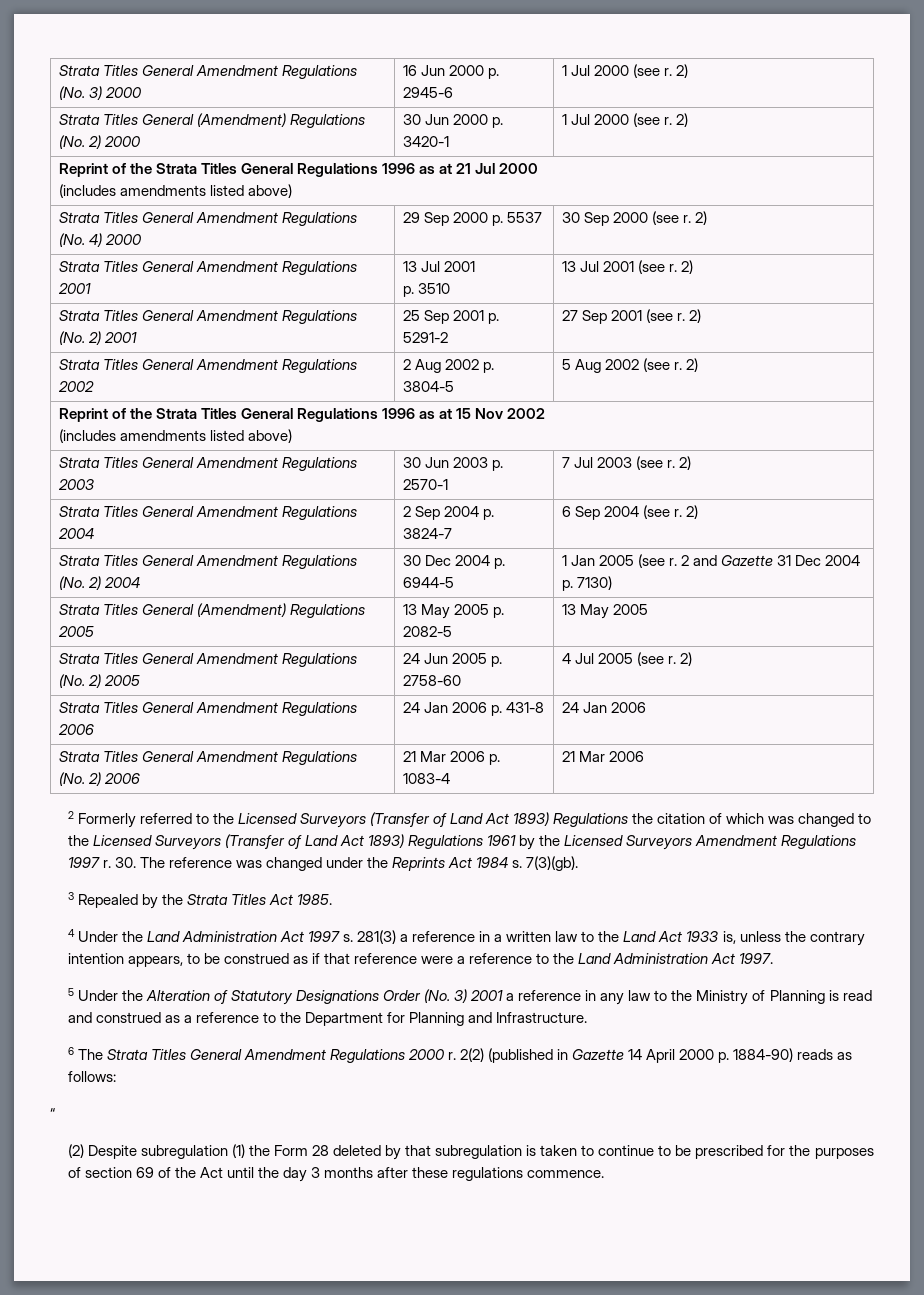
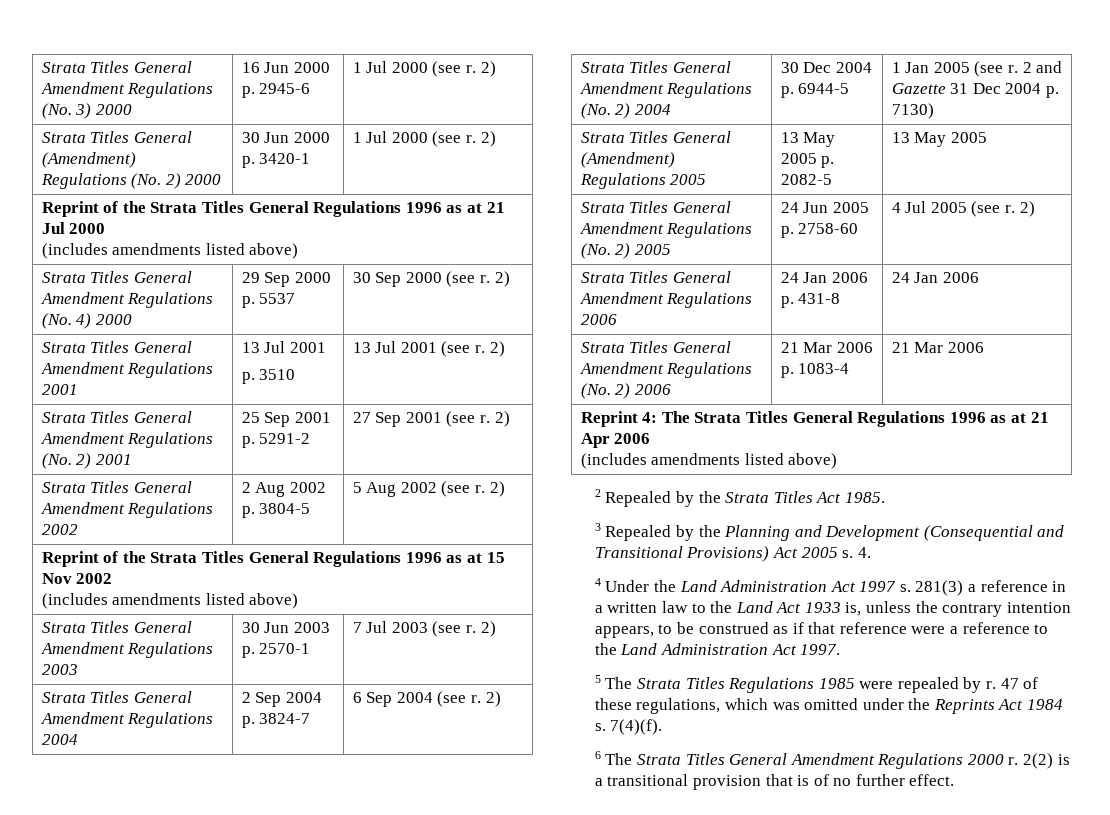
[67,811,872,828] [67,834,857,850] [67,856,579,871] [67,892,74,900] // 2 Formerly referred to the Licensed Surveyors (Transfer of Land Act 1893) Regulations the citation of which was changed to the Licensed Surveyors (Transfer of Land Act 1893) Regulations 1961 by the Licensed Surveyors Amendment Regulations 1997 r. 30. The reference was changed under the Reprints Act 1984 s. 7(3)(gb). // 3 -> [580,411,1049,427] [580,433,651,448] [580,453,838,469] [594,489,601,497] // Reprint 4: The Strata Titles General Regulations 1996 as at 21 Apr 2006 // (includes amendments listed above) // 2
(332, 899) none -> [594,523,1065,541] [594,546,871,562] // 3 Repealed by the Planning and Development (Consequential and Transitional Provisions) Act 2005 s. 4.
[77,989,872,1005] [67,1012,588,1026] Under the Alteration of Statutory Designations Order (No. 3) 2001 a reference in any law to the Ministry of Planning is read and construed as a reference to the Department for Planning and Infrastructure. -> [605,677,1039,693] [594,698,1064,714] [594,719,663,735] The Strata Titles Regulations 1985 were repealed by r. 47 of these regulations, which was omitted under the Reprints Act 1984 s. 7(4)(f).
[488,1048,853,1063] [67,1071,116,1082] [50,1108,55,1119] [67,1144,874,1160] [67,1167,605,1182] (published in Gazette 14 April 2000 p. 1884-90) reads as follows: // “ // (2) Despite subregulation (1) the Form 28 deleted by that subregulation is taken to continue to be prescribed for the purposes of section 69 of the Act until the day 3 months after these regulations commence. -> [1057,754,1070,765] [594,774,955,790] is a transitional provision that is of no further effect.

